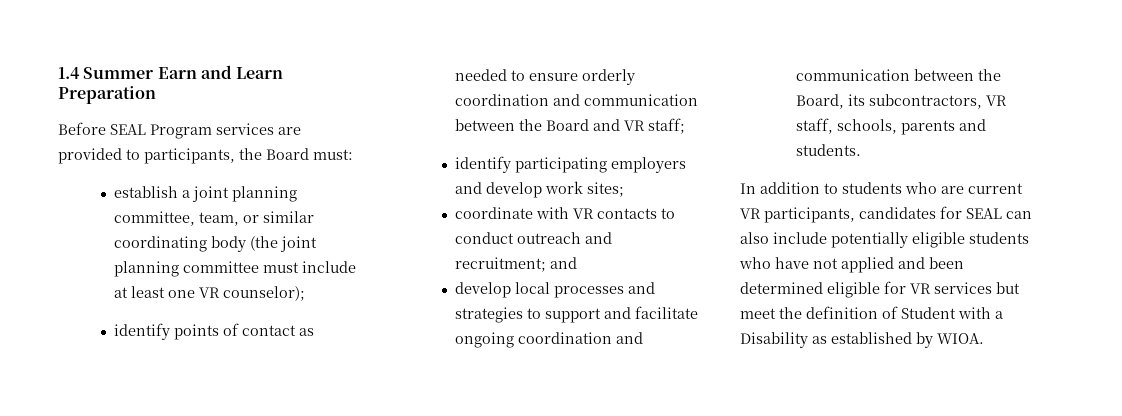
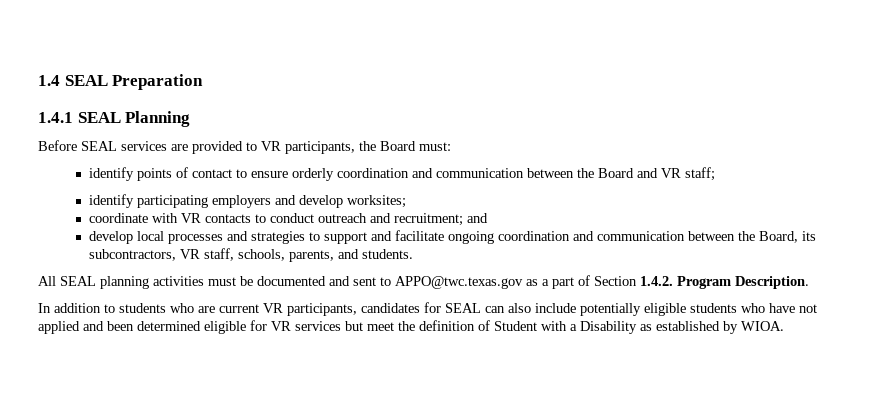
[83,65,284,79] [58,86,156,104] Summer Earn and Learn Preparation -> [64,74,204,90] [38,111,191,127] SEAL Preparation // 1.4.1 SEAL Planning
[150,124,212,139] Program -> (117, 146) none
(140, 154) none -> [261,141,281,151] VR
[114,186,298,202] [114,211,315,226] [114,236,318,252] [114,261,357,277] [114,286,306,301] // establish a joint planning committee, team, or similar coordinating body (the joint planning committee must include at least one VR counselor); -> (451, 146) none
[299,328,315,336] [455,69,508,81] as needed -> (232, 173) none
[545,181,625,197] work sites; -> [346,195,406,208] worksites;
[901,120,956,135] parents -> [288,250,334,262] parents,
(862, 150) none -> [38,275,809,289] // All SEAL planning activities must be documented and sent to APPO@twc.texas.gov as a part of Section 1.4.2. Program Description.

